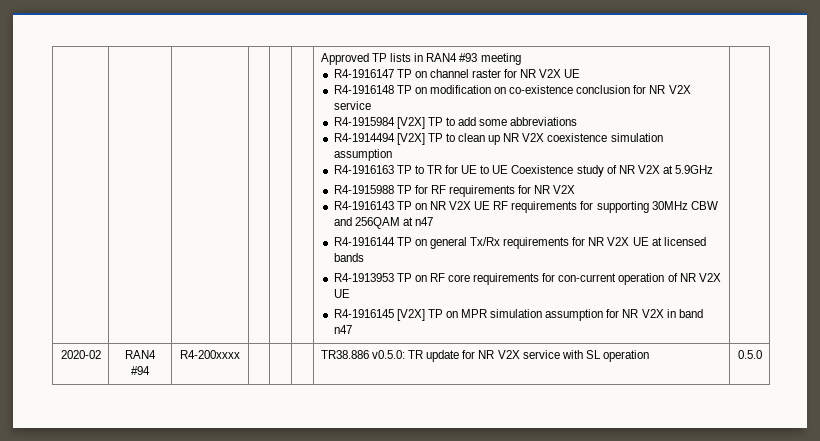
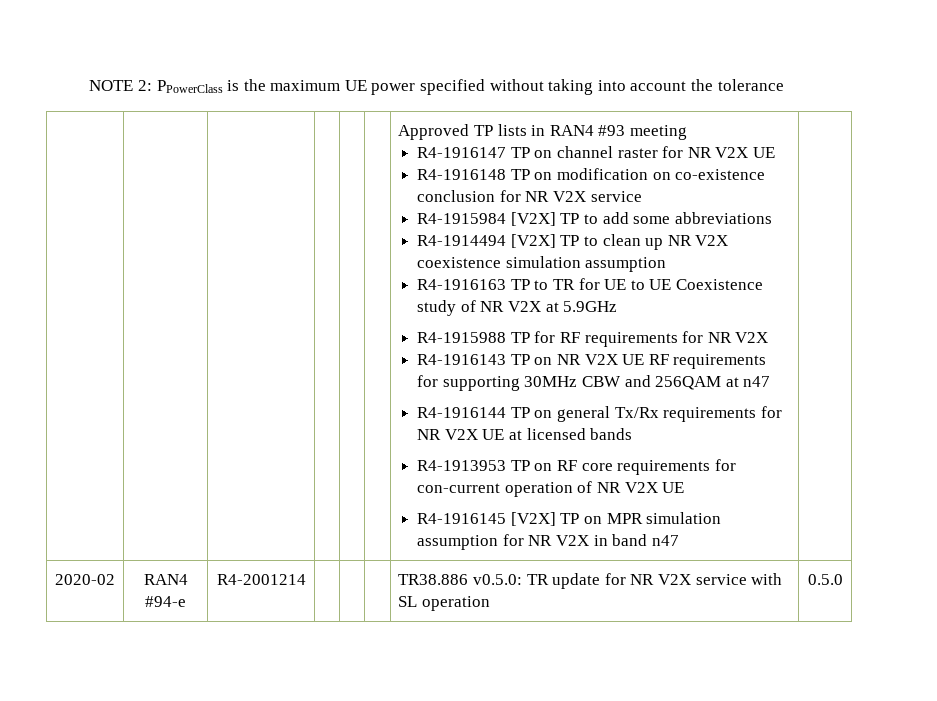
(320, 59) none -> [89,79,784,95] NOTE 2: PPowerClass is the maximum UE power specified without taking into account the tolerance //
[131,366,150,375] [180,350,240,359] #94 | R4-200xxxx -> [145,596,186,607] [216,574,306,585] #94-e | R4-2001214

